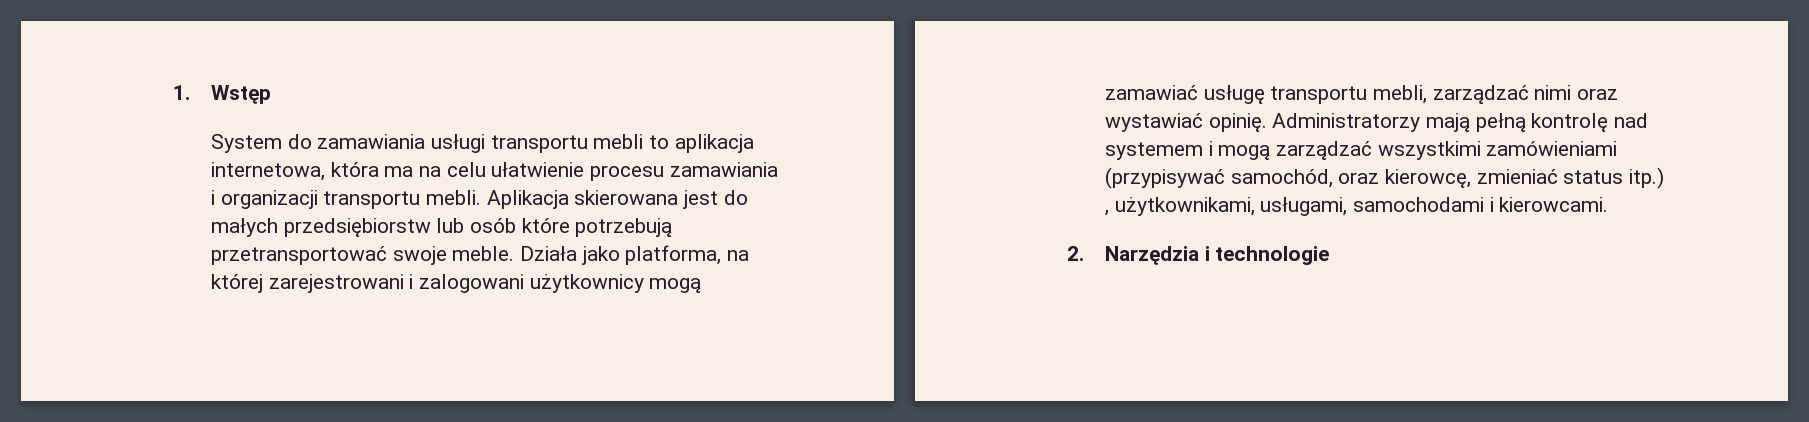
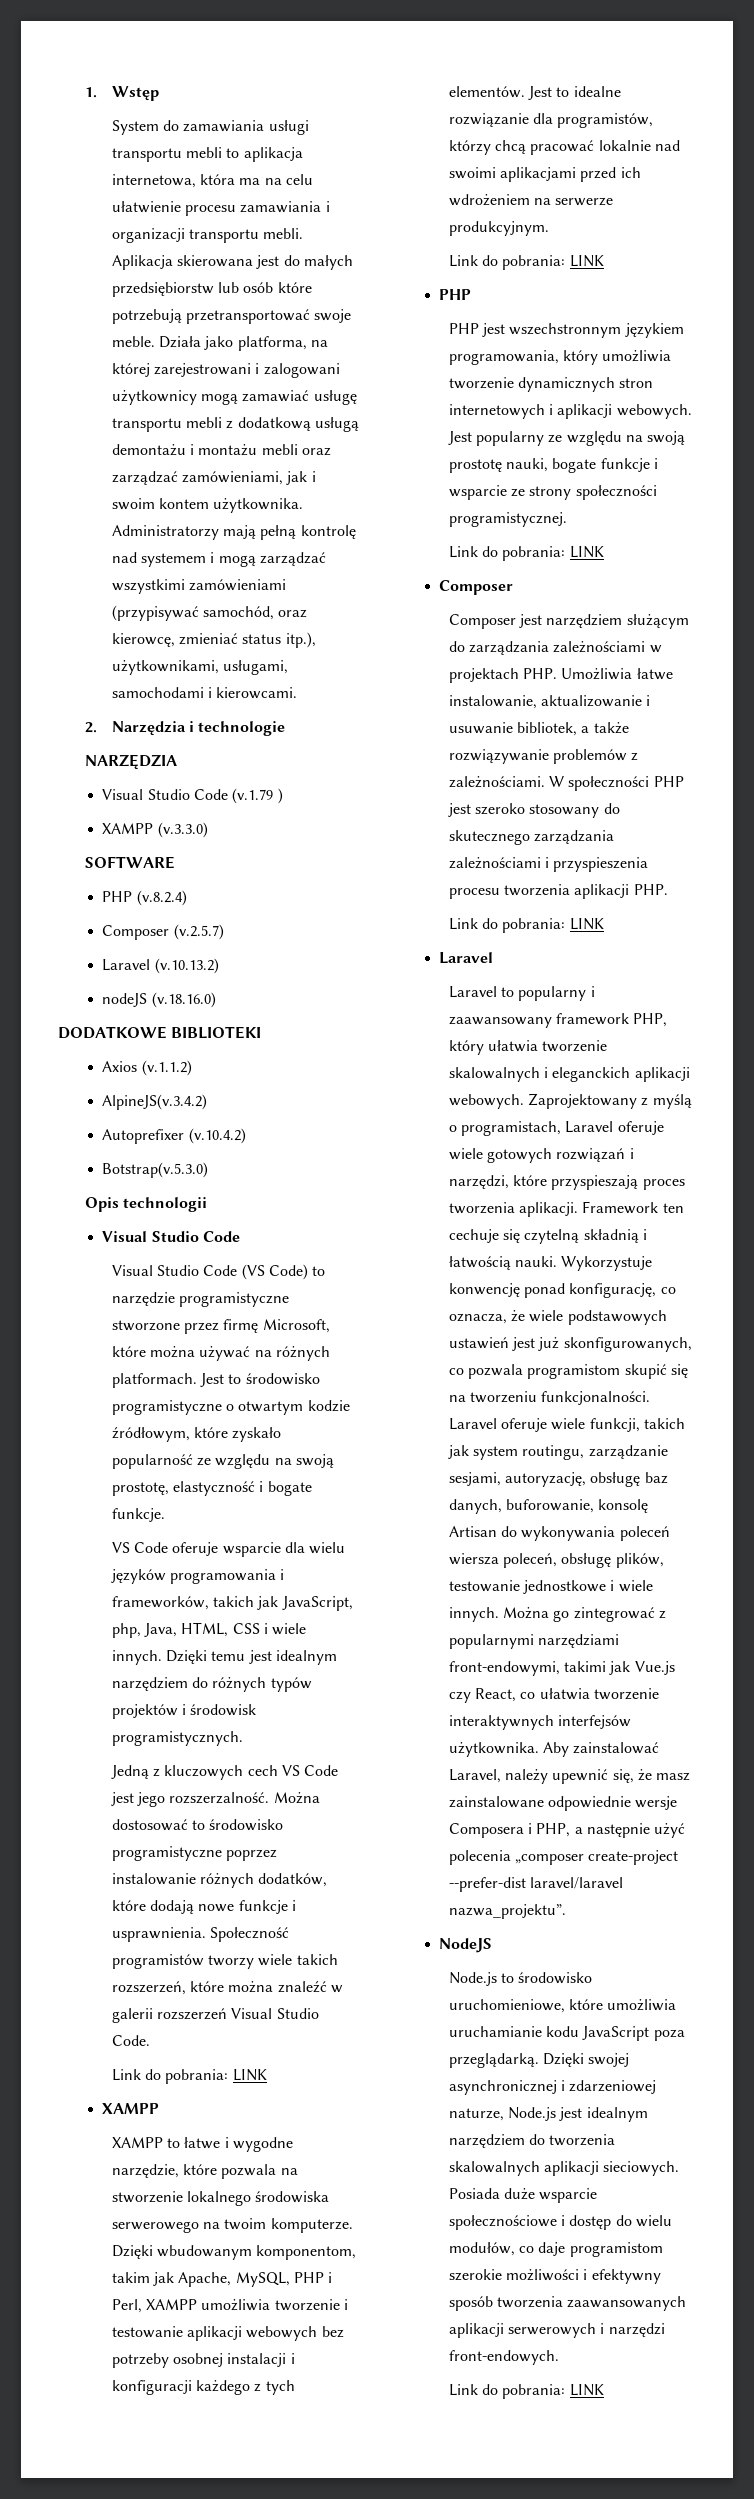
[1372,85,1619,104] [1104,113,1267,132] mebli, zarządzać nimi oraz wystawiać opinię. -> [185,417,359,432] [111,444,331,456] [111,471,316,485] [111,498,304,513] mebli z dodatkową usługą demontażu i montażu mebli oraz zarządzać zamówieniami, jak i swoim kontem użytkownika.
[1629,167,1665,189] [1104,210,1109,216] itp.) , -> [285,632,316,648] itp.),
(1330, 255) none -> [84,754,177,770] [102,788,283,804] [102,822,208,838] [84,856,175,869] [102,890,187,906] [102,924,224,940] [102,958,219,974] [102,992,216,1008] [58,1026,262,1039] [102,1060,192,1076] [102,1094,208,1110] [102,1128,246,1144] [102,1162,209,1178] [84,1197,208,1212] [102,1231,241,1242] [111,1264,326,1280] [111,1292,289,1307] [111,1319,330,1334] [111,1346,330,1361] [111,1373,320,1388] [111,1400,350,1415] [111,1427,282,1442] [111,1454,334,1469] [111,1481,312,1496] [111,1508,165,1522] [111,1542,346,1557] [110,1569,285,1584] [111,1596,353,1611] [111,1622,307,1638] [111,1650,337,1665] [111,1677,312,1692] [111,1704,257,1719] [111,1731,243,1746] [110,1765,339,1780] [110,1792,320,1807] [111,1819,284,1831] [111,1846,277,1861] [111,1873,328,1888] [111,1900,296,1914] [111,1927,289,1942] [111,1954,338,1969] [111,1981,343,1995] [111,2008,319,2023] [111,2035,150,2046] [111,2069,267,2084] [102,2103,160,2114] [111,2137,293,2152] [111,2164,298,2179] [111,2191,330,2206] [111,2218,353,2233] [111,2245,357,2260] [111,2272,333,2287] [111,2299,348,2313] [111,2326,344,2341] [111,2353,295,2368] [111,2380,295,2395] [448,86,621,100] [448,113,654,128] [448,140,680,155] [448,167,641,182] [448,194,614,206] [448,221,549,236] [448,255,604,270] [439,289,472,300] [448,323,684,338] [448,350,672,365] [448,377,654,392] [448,404,692,419] [447,431,686,446] [448,458,658,473] [448,485,657,500] [448,512,567,527] [448,546,604,561] [439,580,514,595] [448,614,689,629] [448,641,662,655] [448,668,673,683] [448,695,651,709] [448,722,629,736] [448,749,639,764] [448,776,684,791] [447,803,620,818] [448,830,614,845] [448,857,649,872] [448,884,668,899] [448,918,604,933] [439,952,494,964] [448,986,595,1001] [448,1013,668,1028] [448,1040,608,1055] [448,1067,690,1082] [448,1093,692,1109] [448,1121,664,1136] [448,1148,634,1163] [448,1175,685,1190] [448,1201,684,1217] [448,1229,647,1244] [448,1256,653,1271] [448,1283,676,1298] [448,1310,667,1325] [448,1337,692,1352] [448,1364,688,1379] [448,1391,651,1405] [448,1418,685,1432] [447,1445,668,1460] [448,1472,668,1487] [448,1499,649,1514] [448,1526,670,1541] [448,1553,664,1568] [448,1580,653,1594] [448,1607,666,1622] [448,1634,619,1649] [448,1661,675,1676] [448,1688,659,1703] [448,1715,631,1730] [448,1742,660,1757] [448,1769,691,1784] [448,1796,678,1811] [448,1823,686,1838] [448,1850,679,1865] [448,1877,623,1892] [448,1904,566,1919] [439,1938,493,1953] [448,1972,593,1986] [448,1999,677,2013] [448,2026,685,2041] [448,2053,630,2068] [448,2080,657,2095] [448,2107,648,2122] [448,2134,616,2148] [448,2161,680,2176] [448,2188,598,2203] [448,2215,672,2230] [448,2242,663,2257] [448,2269,661,2284] [448,2296,687,2311] [448,2323,665,2338] [448,2350,559,2365] [448,2384,604,2399] // NARZĘDZIA // Visual Studio Code (v.1.79 ) // XAMPP (v.3.3.0) // SOFTWARE // PHP (v.8.2.4) // Composer (v.2.5.7) // Laravel (v.10.13.2) // nodeJS (v.18.16.0) // DODATKOWE BIBLIOTEKI // Axios (v.1.1.2) // AlpineJS(v.3.4.2) // Autoprefixer (v.10.4.2) // Botstrap(v.5.3.0) // Opis technologii // Visual Studio Code // Visual Studio Code (VS Code) to narzędzie programistyczne stworzone przez firmę Microsoft, które można używać na różnych platformach. Jest to środowisko programistyczne o otwartym kodzie źródłowym, które zyskało popularność ze względu na swoją prostotę, elastyczność i bogate funkcje. // VS Code oferuje wsparcie dla wielu języków programowania i frameworków, takich jak JavaScript, php, Java, HTML, CSS i wiele innych. Dzięki temu jest idealnym narzędziem do różnych typów projektów i środowisk programistycznych. // Jedną z kluczowych cech VS Code jest jego rozszerzalność. Można dostosować to środowisko programistyczne poprzez instalowanie różnych dodatków, które dodają nowe funkcje i usprawnienia. Społeczność programistów tworzy wiele takich rozszerzeń, które można znaleźć w galerii rozszerzeń Visual Studio Code. // Link do pobrania: LINK // XAMPP // XAMPP to łatwe i wygodne narzędzie, które pozwala na stworzenie lokalnego środowiska serwerowego na twoim komputerze. Dzięki wbudowanym komponentom, takim jak Apache, MySQL, PHP i Perl, XAMPP umożliwia tworzenie i testowanie aplikacji webowych bez potrzeby osobnej instalacji i konfiguracji każdego z tych elementów. Jest to idealne rozwiązanie dla programistów, którzy chcą pracować lokalnie nad swoimi aplikacjami przed ich wdrożeniem na serwerze produkcyjnym. // Link do pobrania: LINK // PHP // PHP jest wszechstronnym językiem programowania, który umożliwia tworzenie dynamicznych stron internetowych i aplikacji webowych. Jest popularny ze względu na swoją prostotę nauki, bogate funkcje i wsparcie ze strony społeczności programistycznej. // Link do pobrania: LINK // Composer // Composer jest narzędziem służącym do zarządzania zależnościami w projektach PHP. Umożliwia łatwe instalowanie, aktualizowanie i usuwanie bibliotek, a także rozwiązywanie problemów z zależnościami. W społeczności PHP jest szeroko stosowany do skutecznego zarządzania zależnościami i przyspieszenia procesu tworzenia aplikacji PHP. // Link do pobrania: LINK // Laravel // Laravel to popularny i zaawansowany framework PHP, który ułatwia tworzenie skalowalnych i eleganckich aplikacji webowych. Zaprojektowany z myślą o programistach, Laravel oferuje wiele gotowych rozwiązań i narzędzi, które przyspieszają proces tworzenia aplikacji. Framework ten cechuje się czytelną składnią i łatwością nauki. Wykorzystuje konwencję ponad konfigurację, co oznacza, że wiele podstawowych ustawień jest już skonfigurowanych, co pozwala programistom skupić się na tworzeniu funkcjonalności. Laravel oferuje wiele funkcji, takich jak system routingu, zarządzanie sesjami, autoryzację, obsługę baz danych, buforowanie, konsolę Artisan do wykonywania poleceń wiersza poleceń, obsługę plików, testowanie jednostkowe i wiele innych. Można go zintegrować z popularnymi narzędziami front-endowymi, takimi jak Vue.js czy React, co ułatwia tworzenie interaktywnych interfejsów użytkownika. Aby zainstalować Laravel, należy upewnić się, że masz zainstalowane odpowiednie wersje Composera i PHP, a następnie użyć polecenia „composer create-project --prefer-dist laravel/laravel nazwa_projektu”. // NodeJS // Node.js to środowisko uruchomieniowe, które umożliwia uruchamianie kodu JavaScript poza przeglądarką. Dzięki swojej asynchronicznej i zdarzeniowej naturze, Node.js jest idealnym narzędziem do tworzenia skalowalnych aplikacji sieciowych. Posiada duże wsparcie społecznościowe i dostęp do wielu modułów, co daje programistom szerokie możliwości i efektywny sposób tworzenia zaawansowanych aplikacji serwerowych i narzędzi front-endowych. // Link do pobrania: LINK

